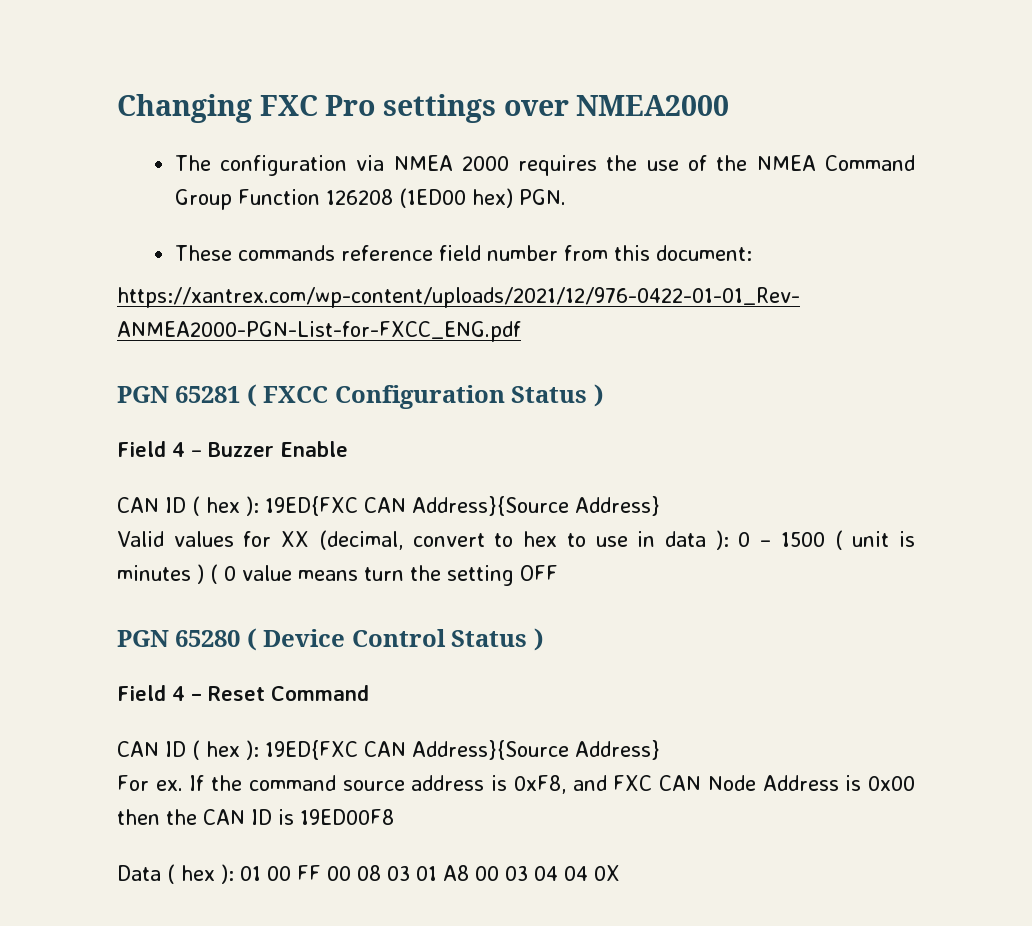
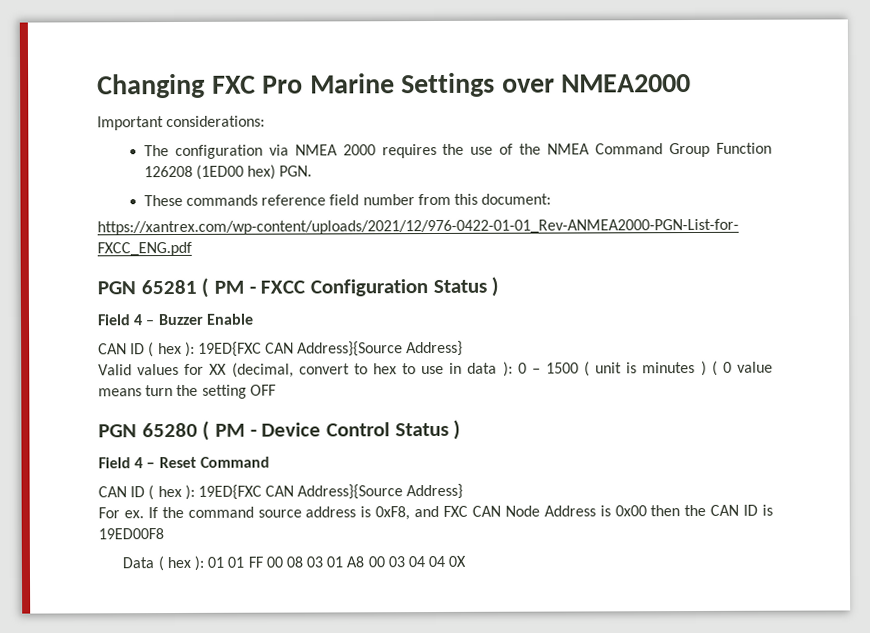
[383,94,497,123] settings -> [309,72,496,98] Marine Settings
(730, 105) none -> [97,115,266,131] // Important considerations:
(257, 395) none -> [214,280,256,294] PM -
(257, 639) none -> [215,423,257,437] PM -
[267,866,291,881] 00 -> [227,556,245,568] 01

